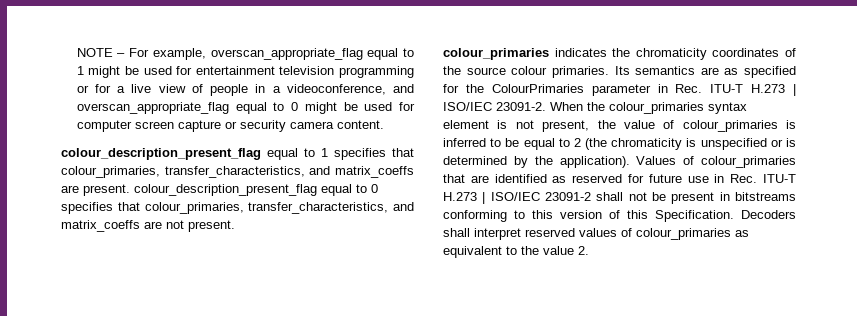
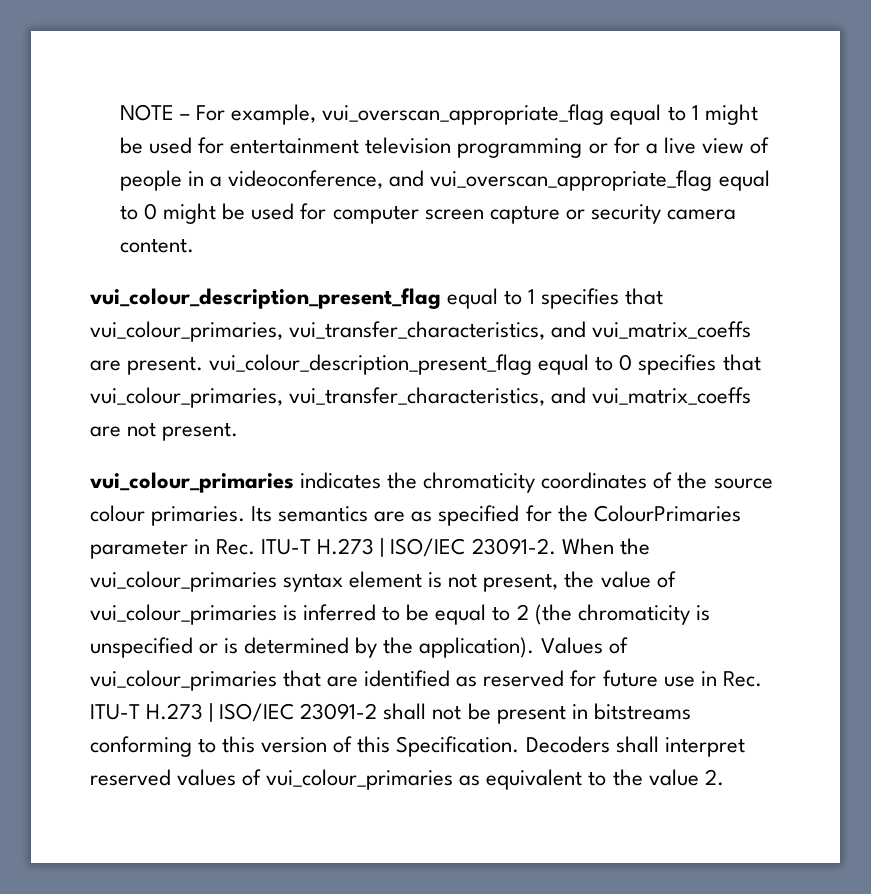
[210,48,363,60] overscan_appropriate_flag -> [322,104,605,125] vui_overscan_appropriate_flag
[76,102,229,114] overscan_appropriate_flag -> [430,170,713,191] vui_overscan_appropriate_flag
[61,148,261,160] colour_description_present_flag -> [90,288,441,309] vui_colour_description_present_flag
[61,166,415,178] colour_primaries, transfer_characteristics, and matrix_coeffs -> [90,321,752,342] vui_colour_primaries, vui_transfer_characteristics, and vui_matrix_coeffs
[134,184,317,196] colour_description_present_flag -> [209,354,533,375] vui_colour_description_present_flag
[144,202,414,214] [61,220,140,232] colour_primaries, transfer_characteristics, and matrix_coeffs -> [90,387,752,408] vui_colour_primaries, vui_transfer_characteristics, and vui_matrix_coeffs
[443,48,549,60] colour_primaries -> [90,472,294,493] vui_colour_primaries
[609,102,704,114] colour_primaries -> [90,571,277,592] vui_colour_primaries
[682,120,778,132] colour_primaries -> [90,604,277,625] vui_colour_primaries
[701,156,796,168] colour_primaries -> [90,670,277,691] vui_colour_primaries
[636,228,731,240] colour_primaries -> [266,769,454,790] vui_colour_primaries

